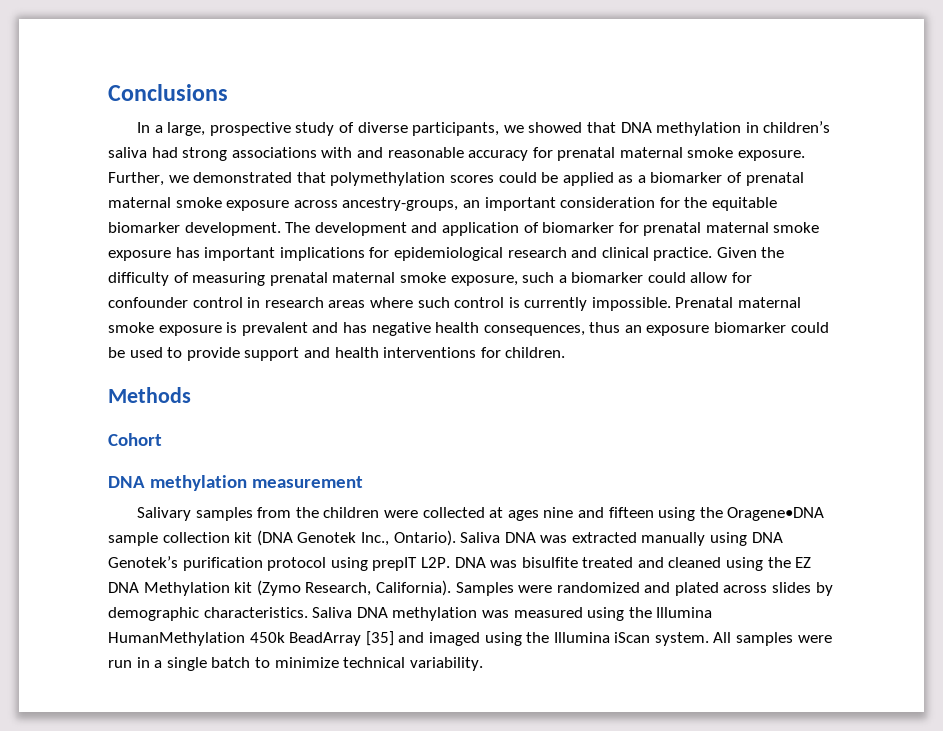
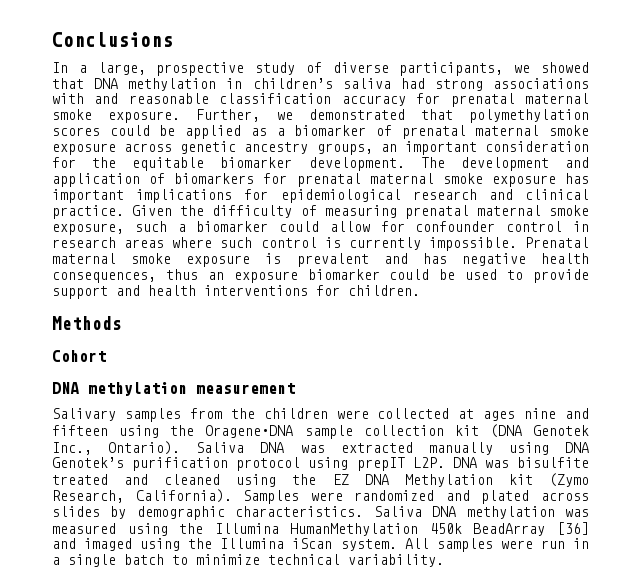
(464, 152) none -> [219,93,332,104] classification
[342,197,459,211] ancestry-groups, -> [180,141,373,155] genetic ancestry groups,
[542,222,615,233] biomarker -> [174,173,255,184] biomarkers
[365,631,394,646] [35] -> [557,522,589,535] [36]

